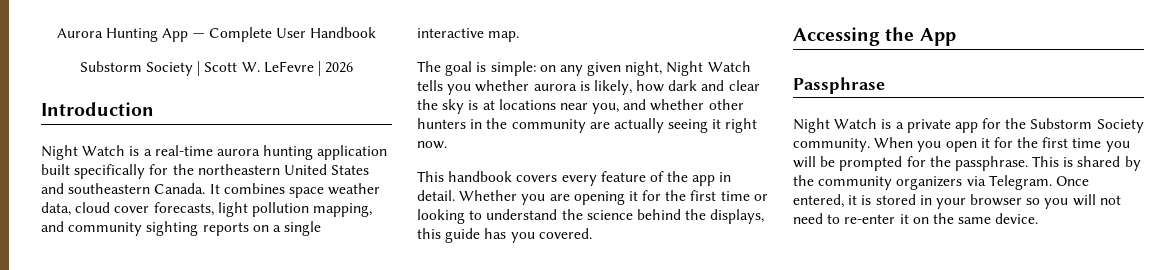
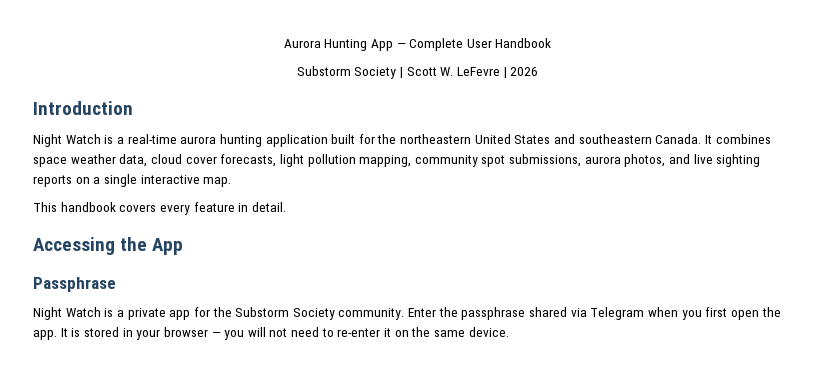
[74,164,146,179] specifically -> (356, 139) none
[41,221,143,236] and community -> [414,154,713,167] community spot submissions, aurora photos, and live
[417,61,751,76] [417,80,760,95] [417,99,744,114] [417,118,758,133] [417,141,447,149] // The goal is simple: on any given night, Night Watch tells you whether aurora is likely, how dark and clear the sky is at locations near you, and whether other hunters in the community are actually seeing it right now. -> (232, 182) none
[649,171,716,186] of the app -> (235, 207) none
[459,190,768,205] [417,209,765,224] [417,228,592,243] Whether you are opening it for the first time or looking to understand the science behind the displays, this guide has you covered. -> (286, 207) none
[874,137,1130,152] [793,156,1141,171] [793,175,1089,190] [793,194,858,208] When you open it for the first time you will be prompted for the passphrase. This is shared by the community organizers via Telegram. Once entered, it -> [408,307,781,320] [33,328,68,340] Enter the passphrase shared via Telegram when you first open the app. It
[1026,198,1041,205] so -> [211,332,221,337] —

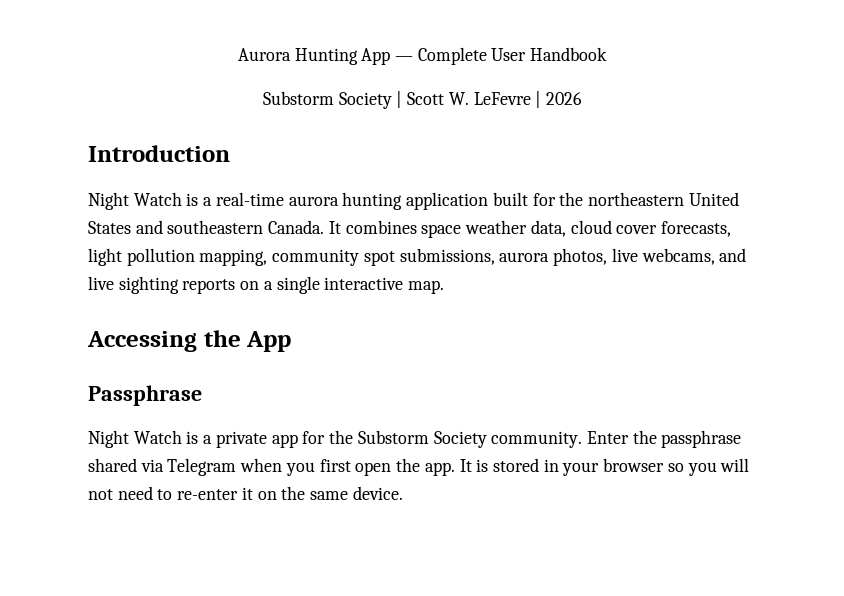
(666, 160) none -> [611,248,715,265] live webcams,
[33,202,286,215] // This handbook covers every feature in detail. -> (445, 287) none
[211,332,221,337] — -> [667,463,684,472] so

